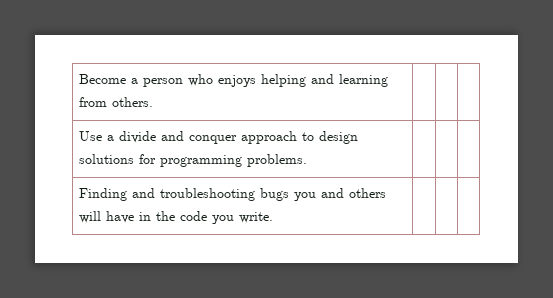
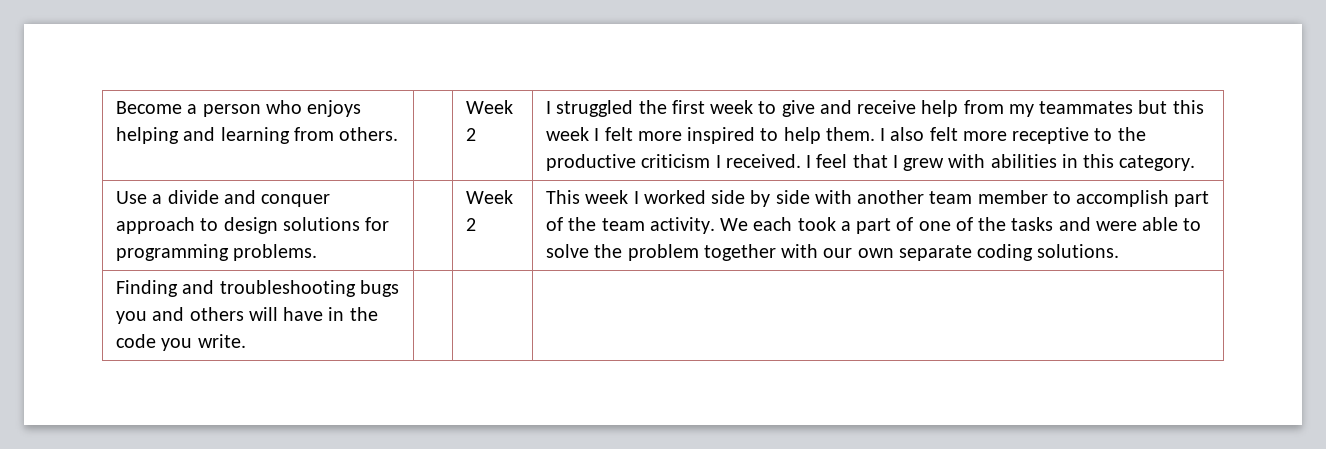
(154, 102) | -> [465,100,513,114] [465,128,476,141] [545,100,1204,117] [545,127,1146,144] [545,154,1196,171] Week 2 | I struggled the first week to give and receive help from my teammates but this week I felt more inspired to help them. I also felt more receptive to the productive criticism I received. I feel that I grew with abilities in this category.
(308, 160) | -> [465,190,513,204] [465,218,476,231] [545,190,1210,207] [545,217,1202,234] [545,244,1120,261] Week 2 | This week I worked side by side with another team member to accomplish part of the team activity. We each took a part of one of the tasks and were able to solve the problem together with our own separate coding solutions.

